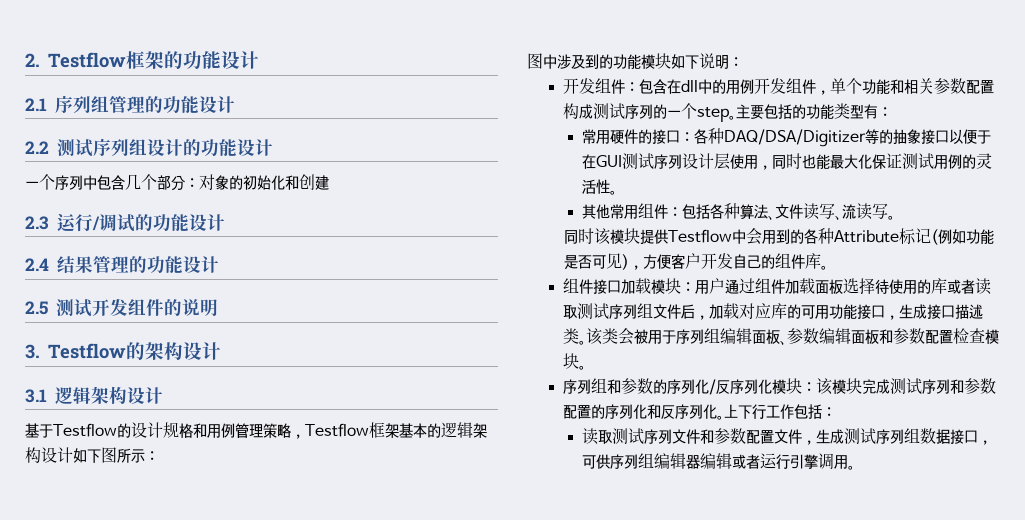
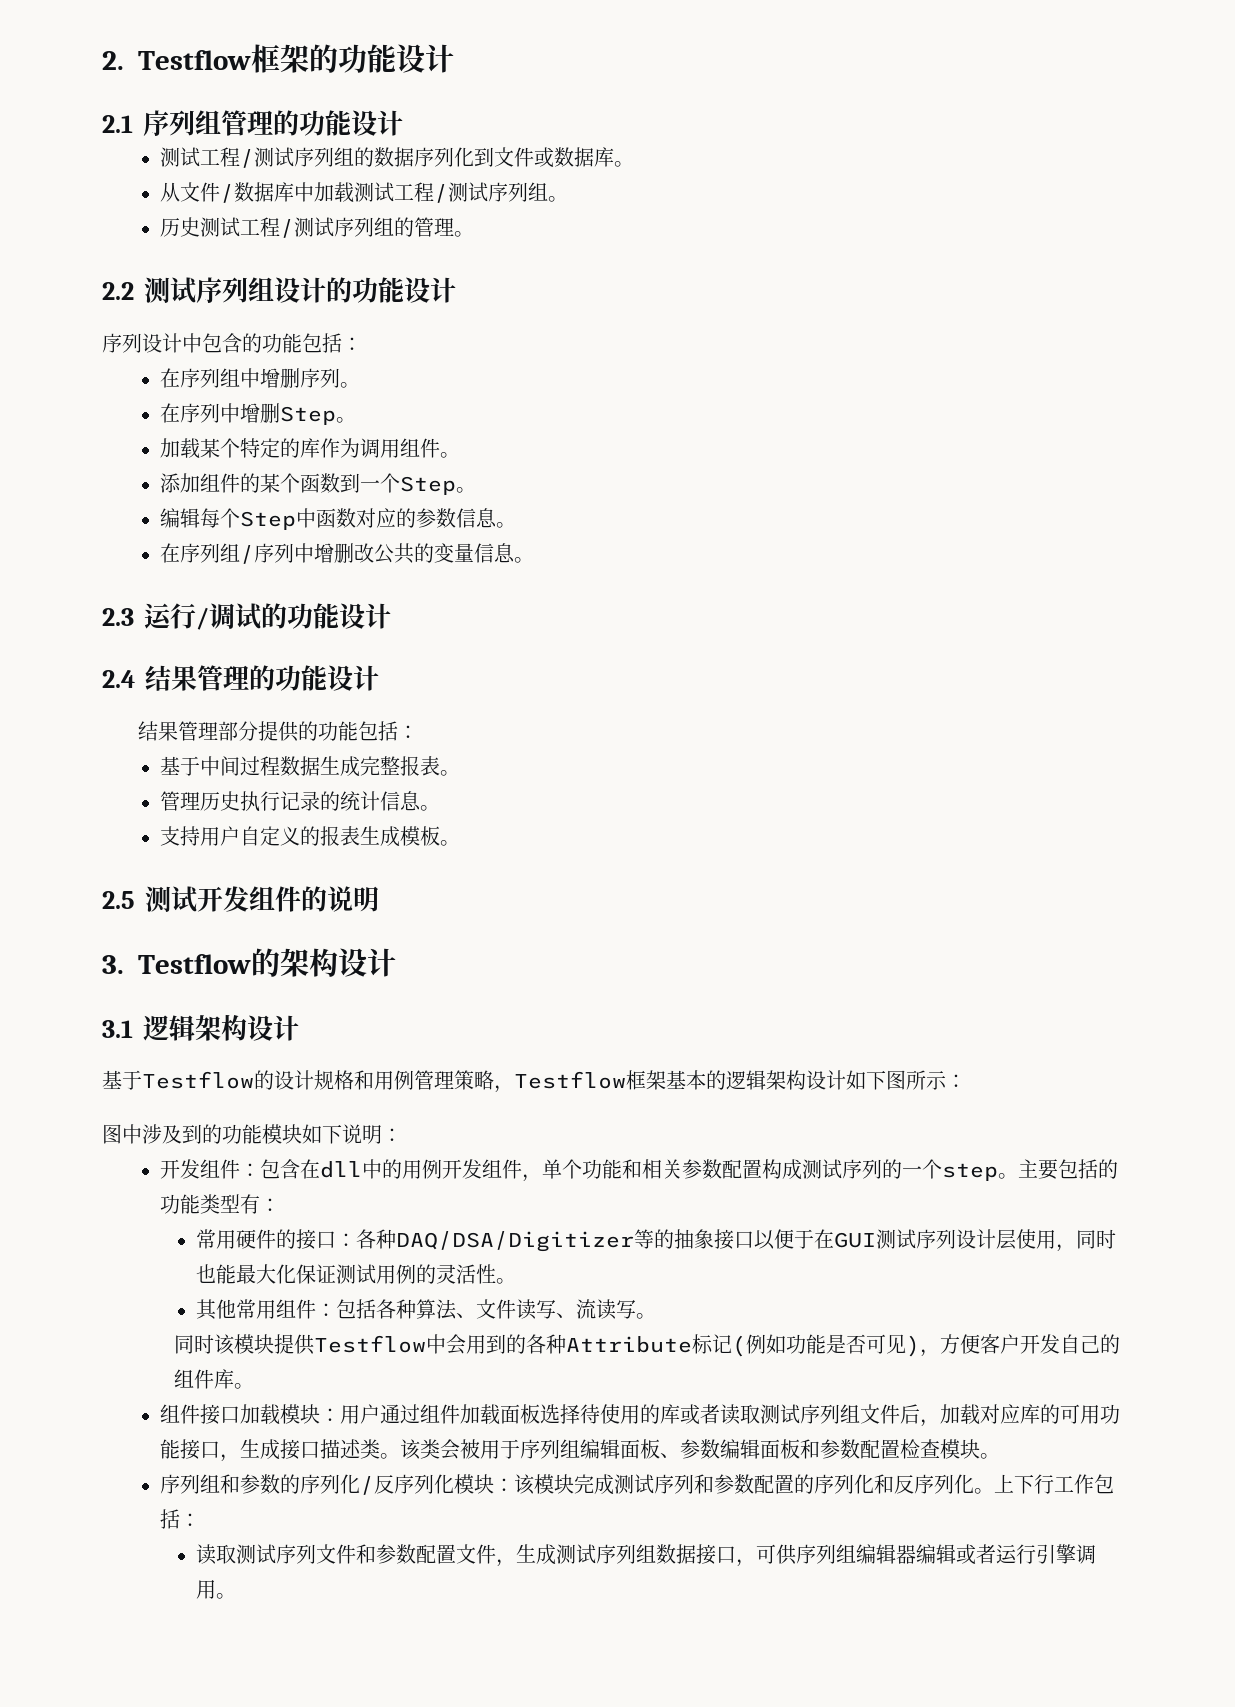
(235, 104) none -> [159,147,634,168] [159,182,568,203] [159,217,474,238] // 测试工程/测试序列组的数据序列化到文件或数据库。 // 从文件/数据库中加载测试工程/测试序列组。 // 历史测试工程/测试序列组的管理。
[25,174,329,191] 一个序列中包含几个部分：对象的初始化和创建 -> [102,333,362,353] [159,368,360,388] [159,403,356,425] [159,438,460,459] [159,473,476,495] [159,508,516,530] [159,543,534,564] 序列设计中包含的功能包括： // 在序列组中增删序列。 // 在序列中增删Step。 // 加载某个特定的库作为调用组件。 // 添加组件的某个函数到一个Step。 // 编辑每个Step中函数对应的参数信息。 // 在序列组/序列中增删改公共的变量信息。
(219, 264) none -> [137,721,418,742] [159,756,460,777] [159,791,440,812] [159,826,460,847] // 结果管理部分提供的功能包括： // 基于中间过程数据生成完整报表。 // 管理历史执行记录的统计信息。 // 支持用户自定义的报表生成模板。

